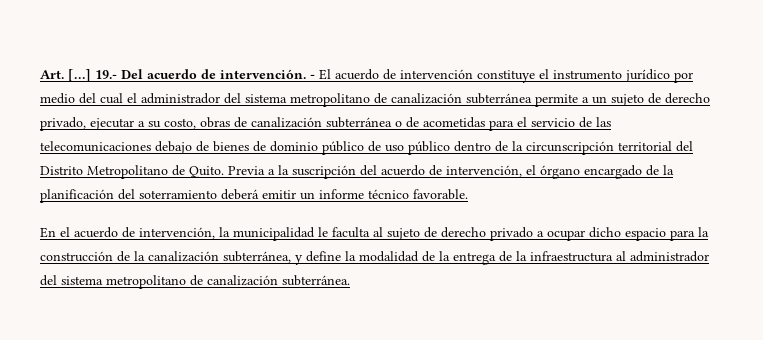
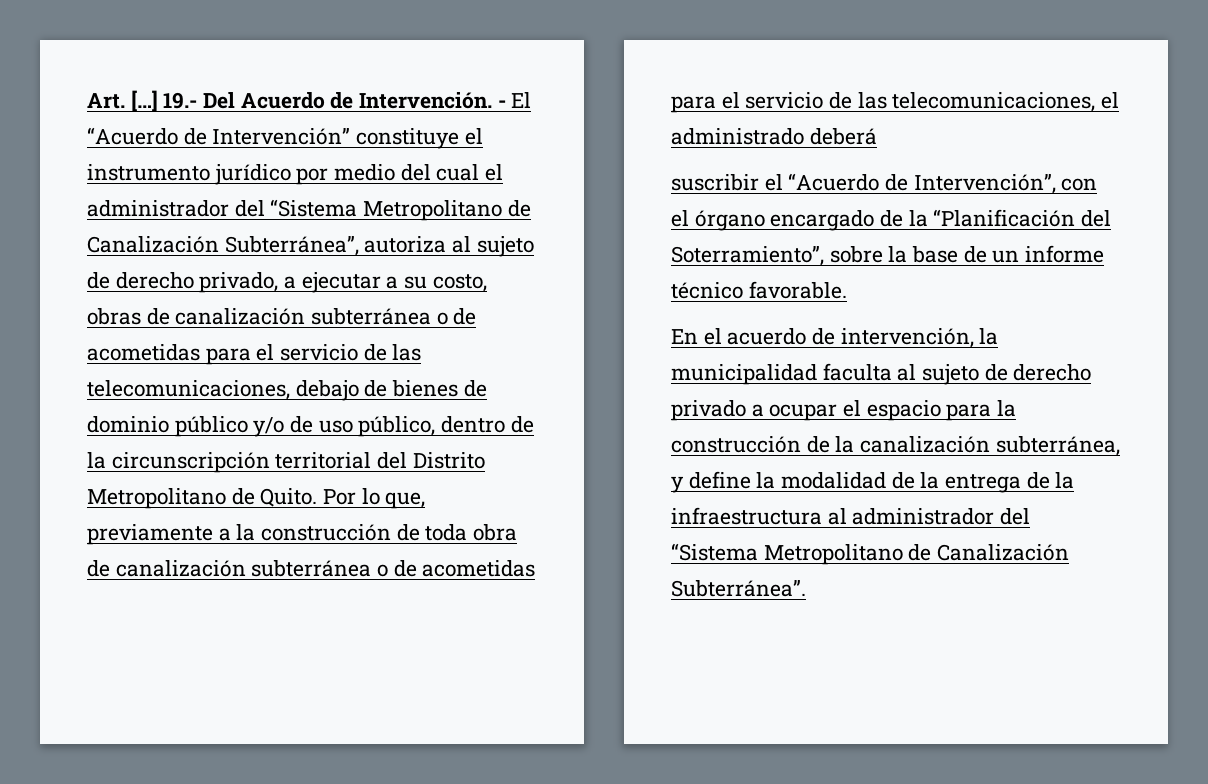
[147,69,473,80] acuerdo de intervención. - El acuerdo de intervención -> [240,92,532,109] [87,127,351,145] Acuerdo de Intervención. - El “Acuerdo de Intervención”
[245,93,607,107] sistema metropolitano de canalización subterránea permite a un -> [270,199,531,221] [87,236,472,256] “Sistema Metropolitano de Canalización Subterránea”, autoriza al
(86, 124) none -> [284,276,297,289] a
[40,141,151,152] telecomunicaciones -> [87,380,290,400] telecomunicaciones,
(364, 148) none -> [253,417,285,437] y/o
[408,141,450,155] público -> [358,416,436,437] público,
[228,165,522,179] Previa a la suscripción del acuerdo de intervención, -> [323,488,426,509] [87,524,518,545] [87,560,536,577] [671,92,1120,113] [671,128,877,145] [671,173,1098,194] Por lo que, previamente a la construcción de toda obra de canalización subterránea o de acometidas para el servicio de las telecomunicaciones, el administrado deberá // suscribir el “Acuerdo de Intervención”, con
[40,189,296,203] planificación del soterramiento deberá emitir -> [933,209,1112,227] [671,246,987,266] “Planificación del Soterramiento”, sobre la base de
[318,227,328,237] le -> (817, 374) none
[589,227,621,238] dicho -> [843,400,862,417] el
[61,275,350,289] sistema metropolitano de canalización subterránea. -> [671,543,1070,565] [671,580,806,597] “Sistema Metropolitano de Canalización Subterránea”.

